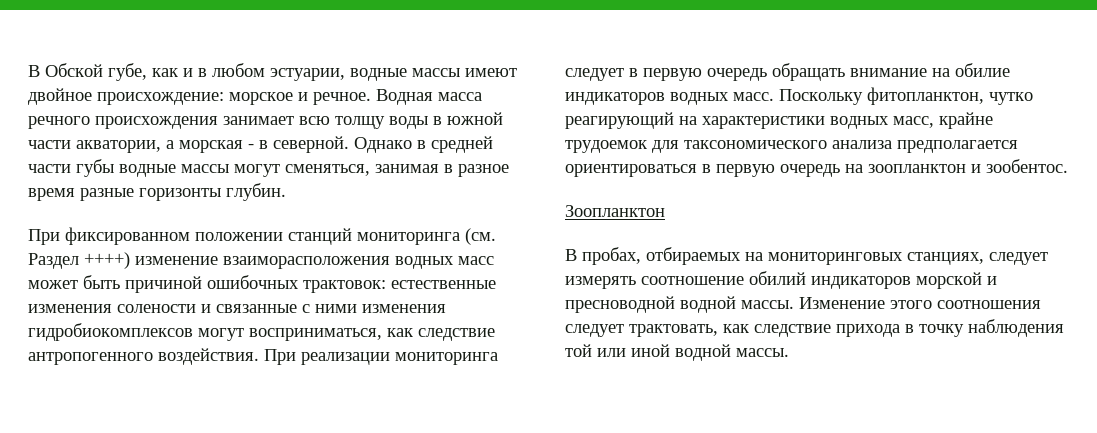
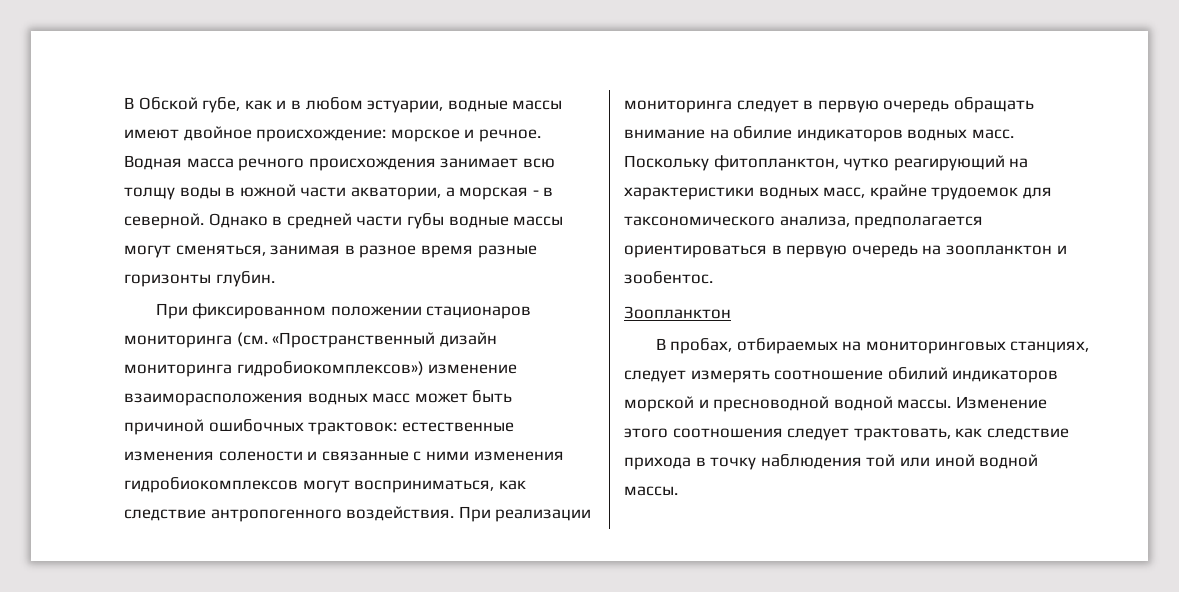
[288,228,352,245] станций -> [426,306,532,319] стационаров
[28,252,130,269] Раздел ++++) -> [272,332,497,348] [124,361,424,377] «Пространственный дизайн мониторинга гидробиокомплексов»)
[832,140,892,149] анализа -> [779,216,850,227] анализа,

